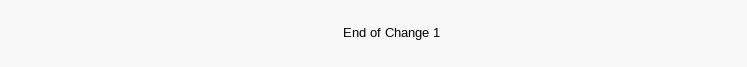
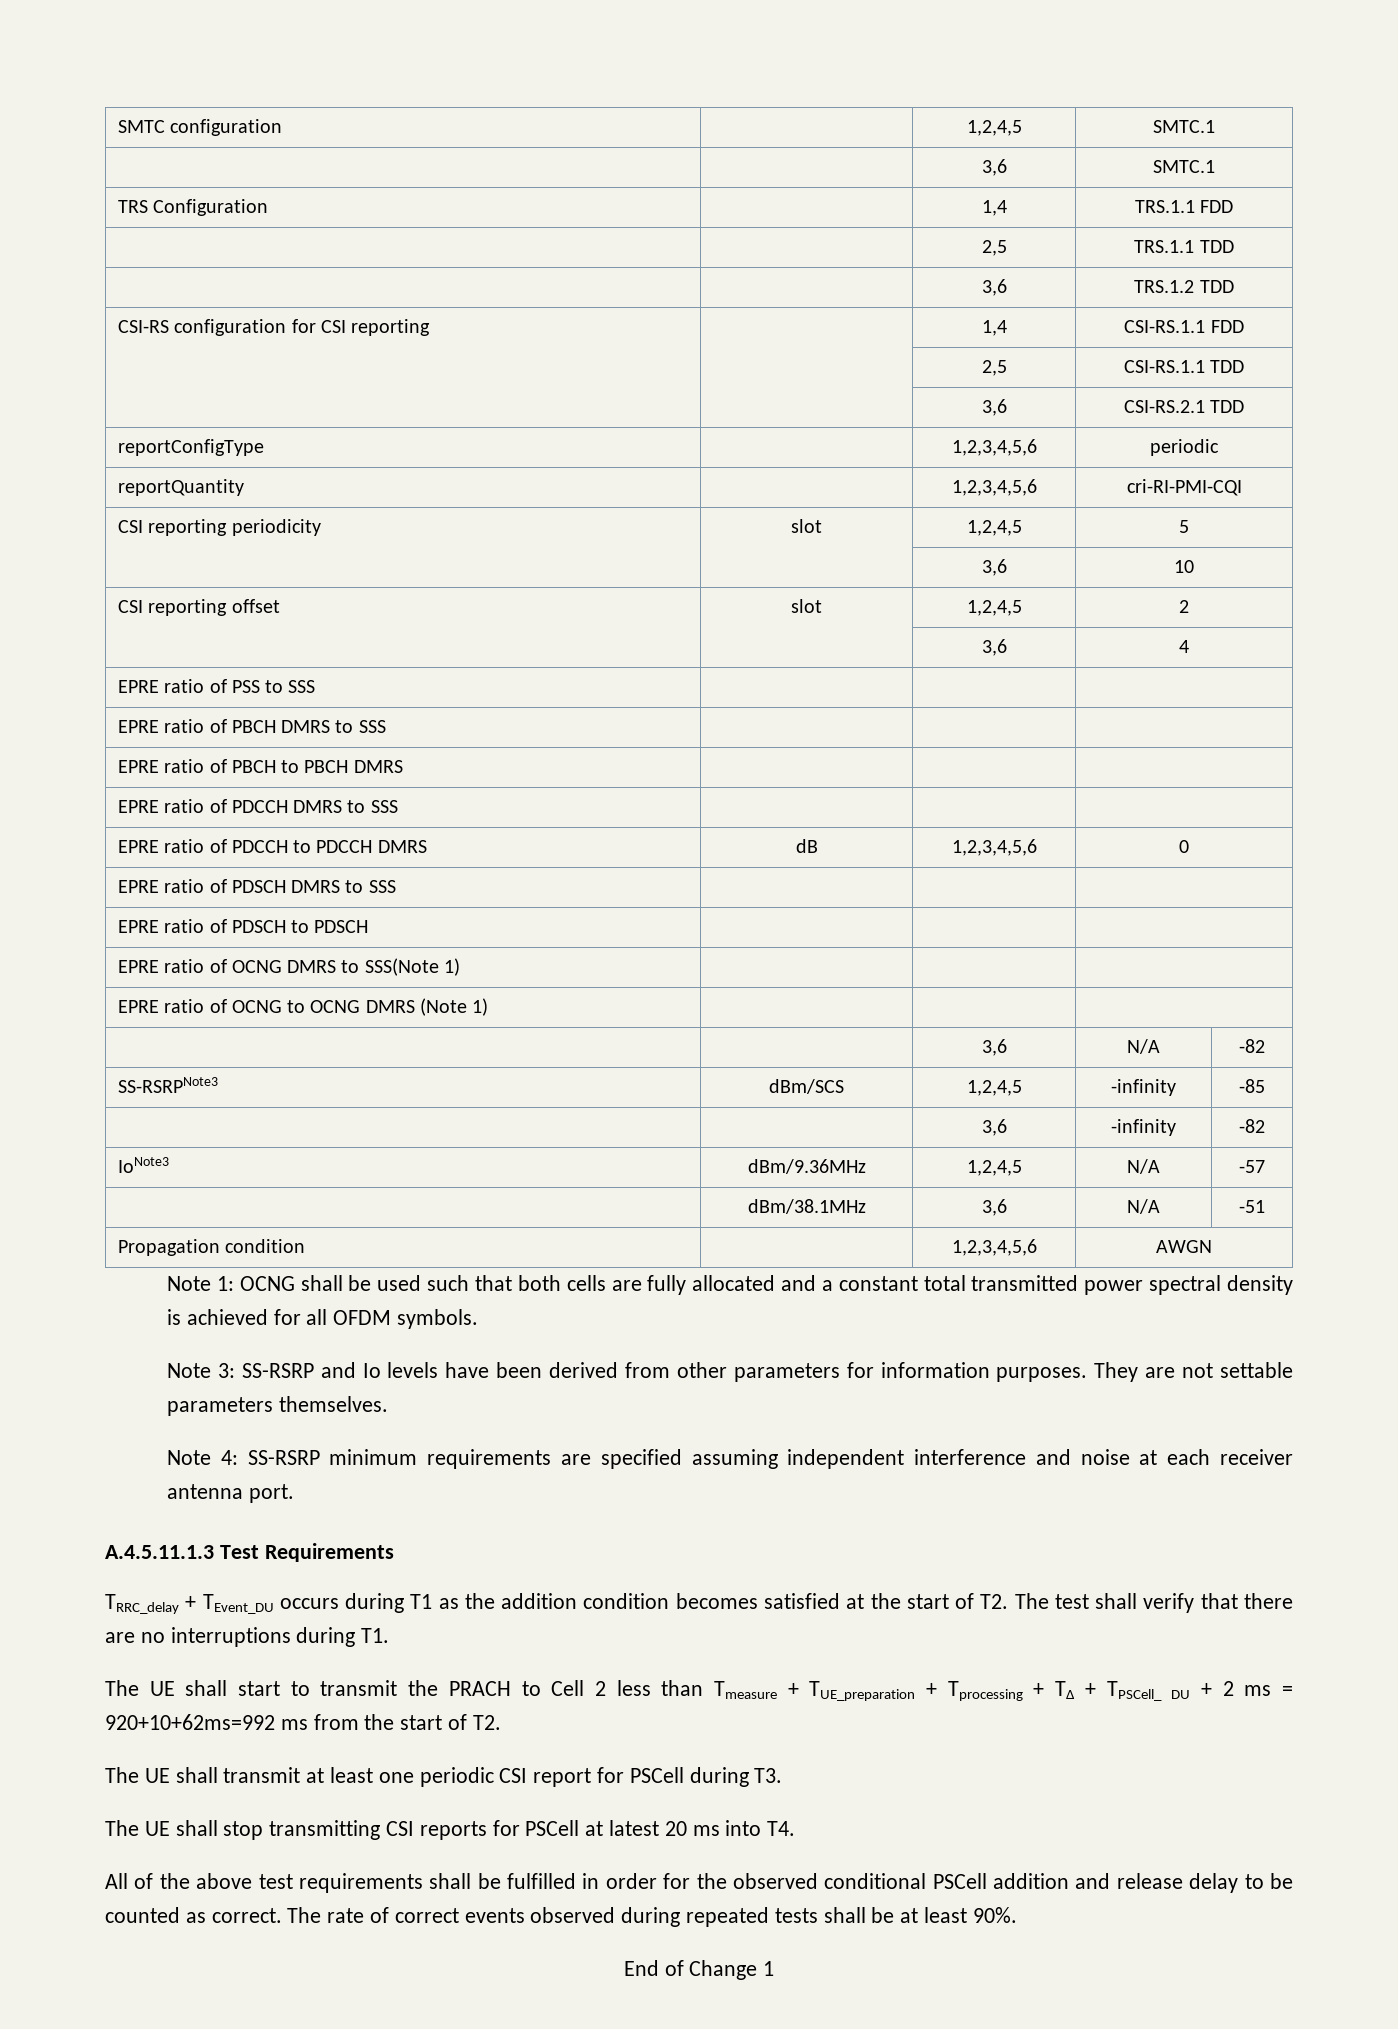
(343, 32) none -> [118,119,283,136] [966,120,1022,136] [1153,120,1215,133] [981,159,1007,176] [1153,160,1215,173] [118,199,269,216] [981,200,1007,216] [1134,200,1234,213] [981,240,1007,256] [1134,240,1234,253] [981,279,1007,296] [1134,280,1234,293] [118,319,431,336] [981,320,1007,336] [1124,320,1244,333] [981,360,1007,376] [1123,360,1245,373] [981,399,1007,416] [1123,400,1245,413] [118,439,265,456] [951,439,1037,456] [1150,439,1219,456] [118,479,245,496] [951,479,1037,496] [1126,479,1242,496] [118,519,321,536] [791,519,822,533] [966,520,1022,536] [1179,520,1189,533] [981,559,1007,576] [1174,560,1194,573] [118,599,280,616] [791,599,822,613] [966,600,1022,616] [1179,600,1189,613] [981,639,1007,656] [1179,640,1189,653] [118,679,316,693] [118,719,386,733] [118,759,403,773] [118,799,398,813] [118,839,427,853] [795,839,818,853] [951,839,1037,856] [1179,840,1189,853] [118,879,396,893] [118,919,369,933] [118,958,460,976] [118,998,489,1016] [981,1039,1007,1056] [1127,1039,1160,1054] [1239,1039,1265,1053] [118,1077,219,1093] [769,1079,844,1094] [966,1080,1022,1096] [1111,1079,1176,1096] [1239,1079,1265,1093] [981,1119,1007,1136] [1111,1119,1176,1136] [1239,1119,1265,1133] [118,1157,170,1173] [747,1159,866,1174] [966,1160,1022,1176] [1127,1159,1160,1174] [1239,1160,1265,1173] [747,1199,866,1214] [981,1199,1007,1216] [1127,1199,1160,1214] [1239,1200,1265,1213] [118,1239,306,1256] [951,1239,1037,1256] [1156,1240,1212,1253] [166,1275,1293,1295] [166,1309,479,1329] [166,1362,1293,1382] [166,1396,388,1416] [166,1449,1293,1469] [166,1484,294,1503] [105,1543,394,1562] [105,1593,1293,1614] [105,1627,390,1647] [105,1680,1293,1701] [105,1714,501,1730] [105,1767,783,1787] [105,1820,796,1840] [105,1873,1293,1893] [105,1907,1017,1927] SMTC configuration | | 1,2,4,5 | SMTC.1 // | | 3,6 | SMTC.1 // TRS Configuration | | 1,4 | TRS.1.1 FDD // | | 2,5 | TRS.1.1 TDD // | | 3,6 | TRS.1.2 TDD // CSI-RS configuration for CSI reporting | | 1,4 | CSI-RS.1.1 FDD // | | 2,5 | CSI-RS.1.1 TDD // | | 3,6 | CSI-RS.2.1 TDD // reportConfigType | | 1,2,3,4,5,6 | periodic // reportQuantity | | 1,2,3,4,5,6 | cri-RI-PMI-CQI // CSI reporting periodicity | slot | 1,2,4,5 | 5 // | | 3,6 | 10 // CSI reporting offset | slot | 1,2,4,5 | 2 // | | 3,6 | 4 // EPRE ratio of PSS to SSS | | | // EPRE ratio of PBCH DMRS to SSS | | | // EPRE ratio of PBCH to PBCH DMRS | | | // EPRE ratio of PDCCH DMRS to SSS | | | // EPRE ratio of PDCCH to PDCCH DMRS | dB | 1,2,3,4,5,6 | 0 // EPRE ratio of PDSCH DMRS to SSS | | | // EPRE ratio of PDSCH to PDSCH | | | // EPRE ratio of OCNG DMRS to SSS(Note 1) | | | // EPRE ratio of OCNG to OCNG DMRS (Note 1) | | | // | | 3,6 | N/A | -82 // SS-RSRPNote3 | dBm/SCS | 1,2,4,5 | -infinity | -85 // | | 3,6 | -infinity | -82 // IoNote3 | dBm/9.36MHz | 1,2,4,5 | N/A | -57 // | dBm/38.1MHz | 3,6 | N/A | -51 // Propagation condition | | 1,2,3,4,5,6 | AWGN // Note 1: OCNG shall be used such that both cells are fully allocated and a constant total transmitted power spectral density is achieved for all OFDM symbols. // Note 3: SS-RSRP and Io levels have been derived from other parameters for information purposes. They are not settable parameters themselves. // Note 4: SS-RSRP minimum requirements are specified assuming independent interference and noise at each receiver antenna port. // A.4.5.11.1.3 Test Requirements // TRRC_delay + TEvent_DU occurs during T1 as the addition condition becomes satisfied at the start of T2. The test shall verify that there are no interruptions during T1. // The UE shall start to transmit the PRACH to Cell 2 less than Tmeasure + TUE_preparation + Tprocessing + T∆ + TPSCell_ DU + 2 ms = 920+10+62ms=992 ms from the start of T2. // The UE shall transmit at least one periodic CSI report for PSCell during T3. // The UE shall stop transmitting CSI reports for PSCell at latest 20 ms into T4. // All of the above test requirements shall be fulfilled in order for the observed conditional PSCell addition and release delay to be counted as correct. The rate of correct events observed during repeated tests shall be at least 90%. //

